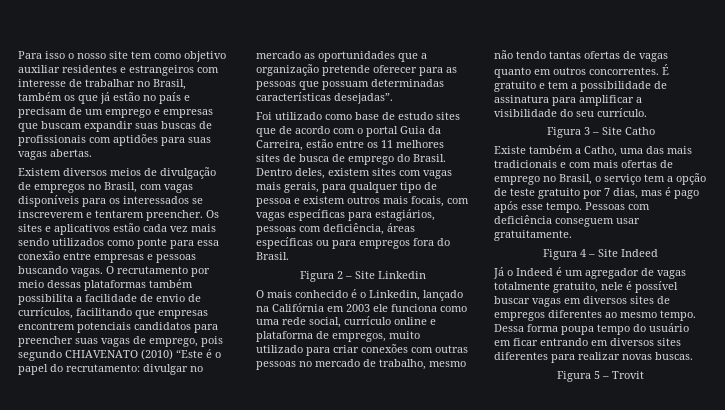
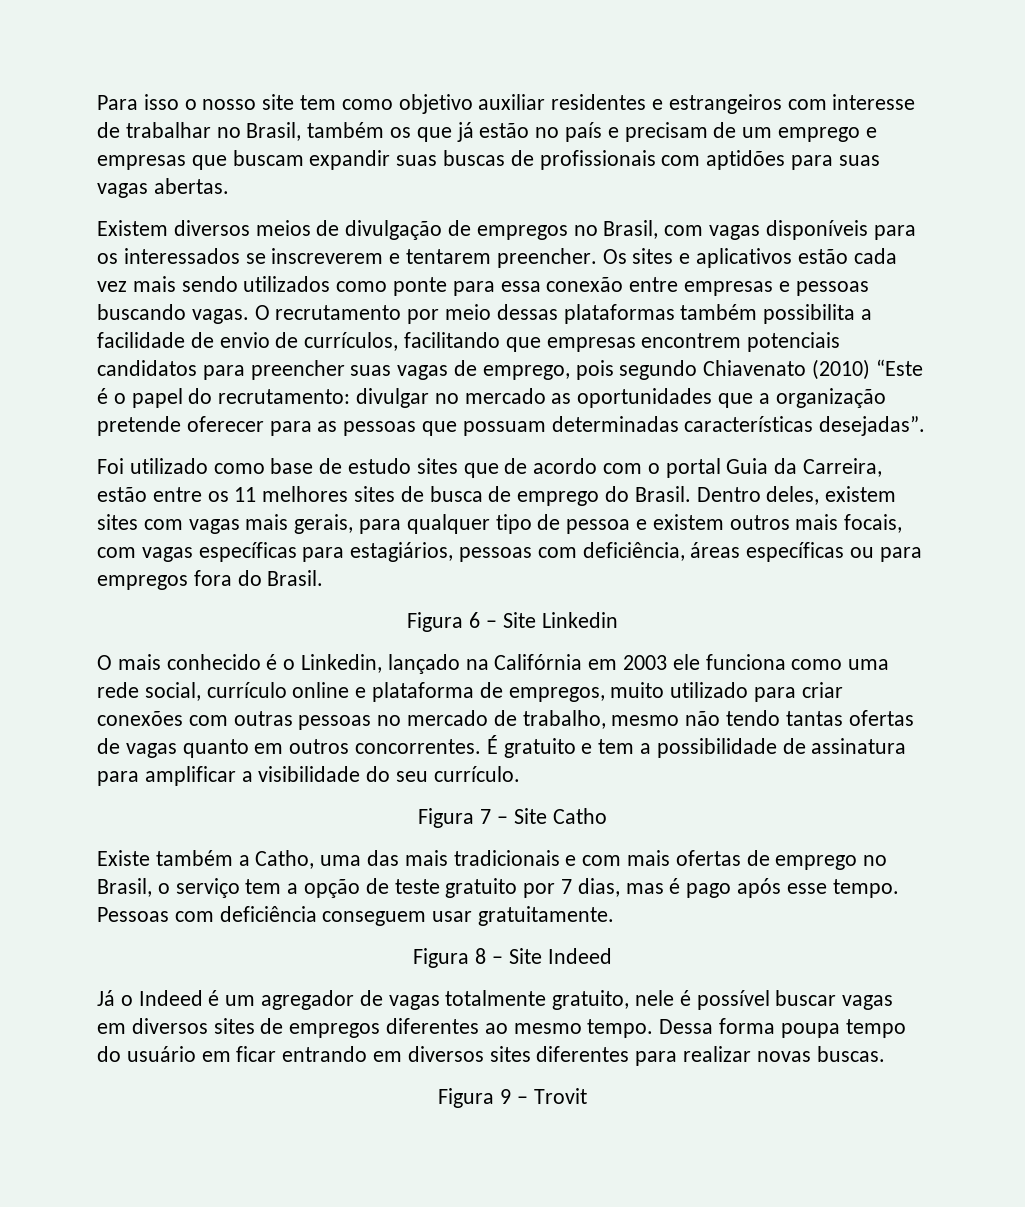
[65,350,138,358] CHIAVENATO -> [703,360,807,376] Chiavenato
[336,271,343,279] 2 -> [469,612,481,628] 6
[583,127,590,135] 3 -> [480,809,492,824] 7
[580,249,586,257] 4 -> [475,948,487,964] 8
[594,371,600,379] 5 -> [500,1089,512,1104] 9

